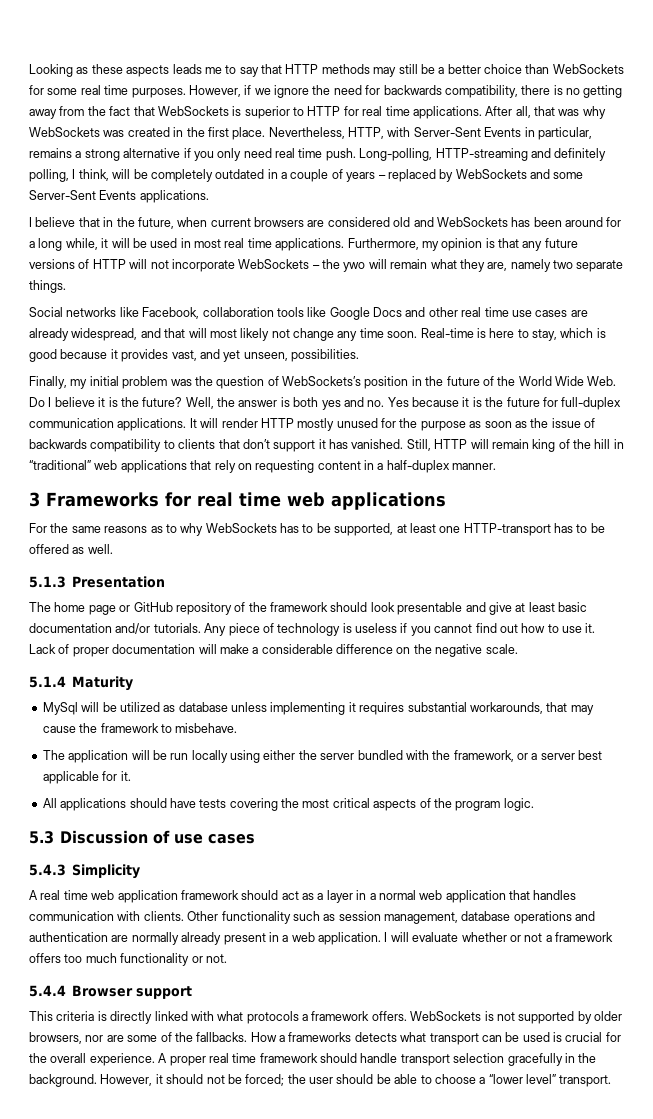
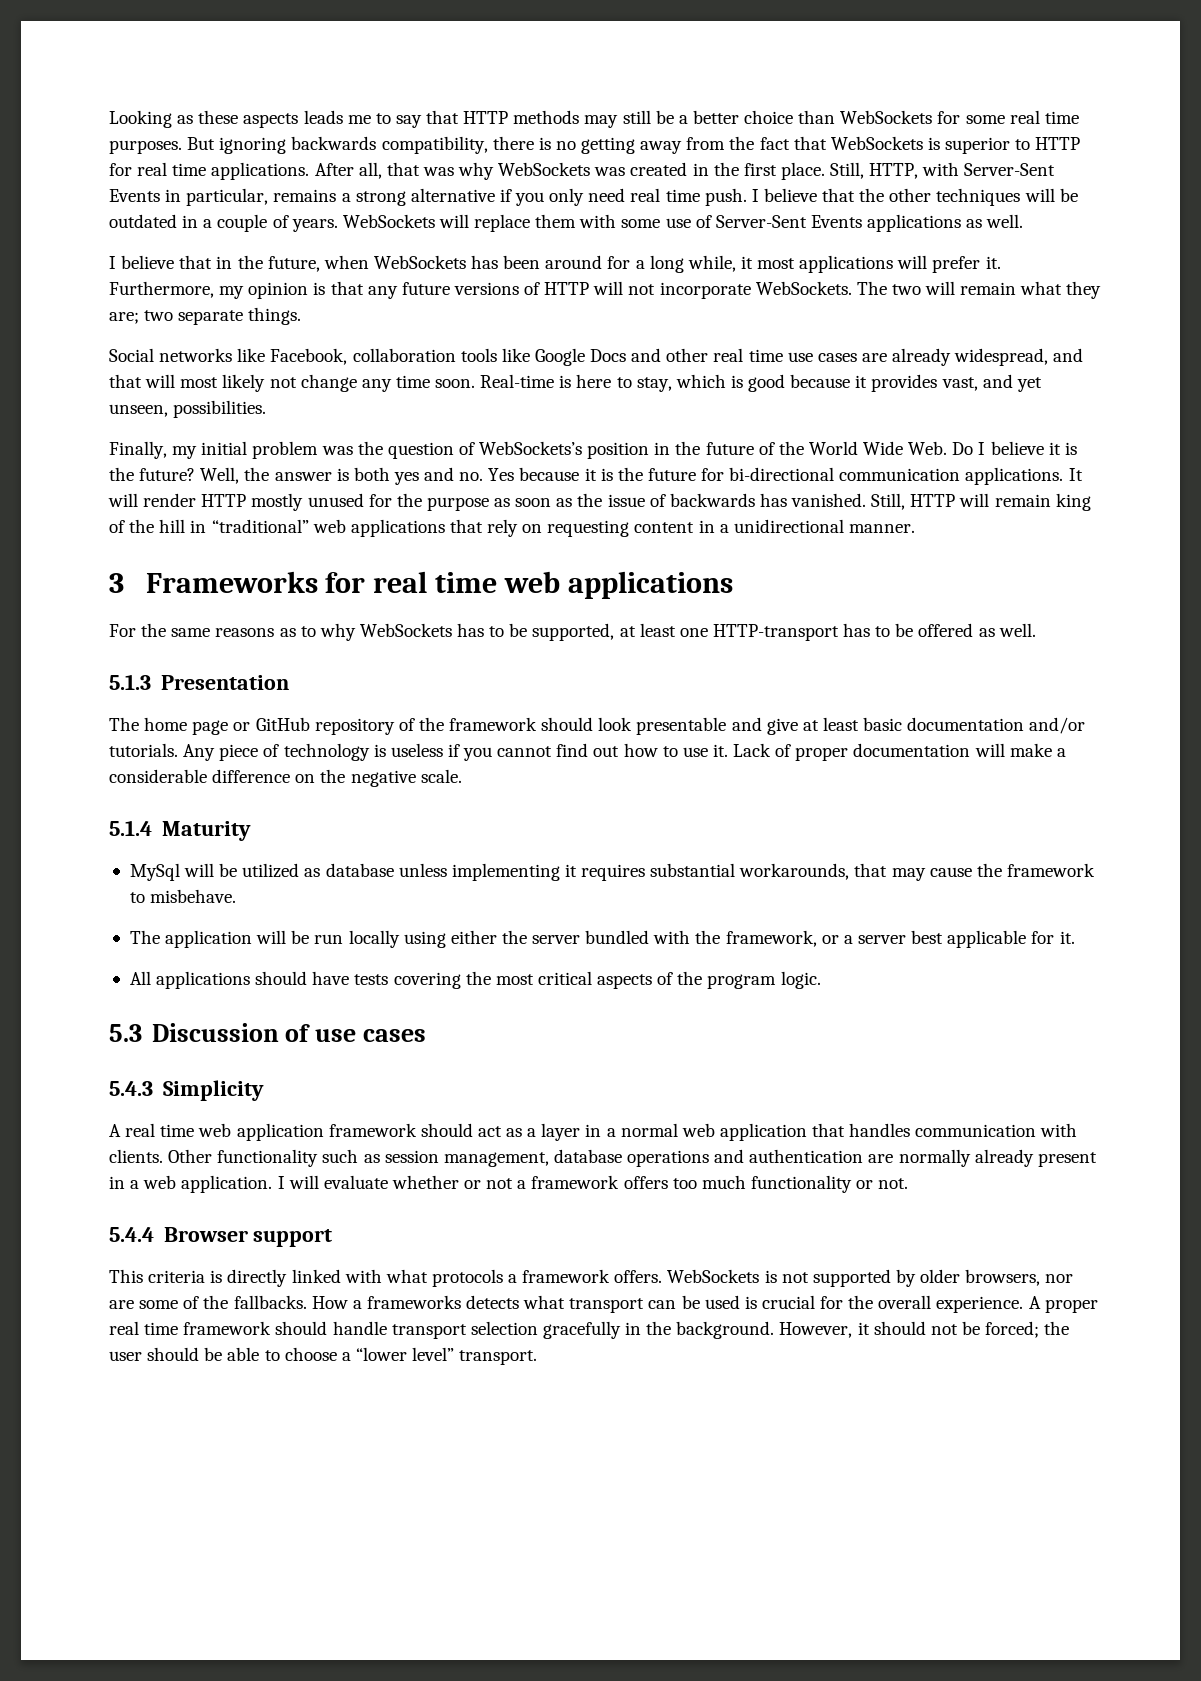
[188,85,381,98] However, if we ignore the need for -> [187,137,287,154] But ignoring
[268,127,345,139] Nevertheless, -> [830,162,865,179] Still,
[359,148,607,161] [29,169,213,182] Long-polling, HTTP-streaming and definitely polling, I think, will be completely -> [751,188,1078,206] I believe that the other techniques will be
[346,169,584,182] [29,190,209,203] years – replaced by WebSockets and some Server-Sent Events applications. -> [291,214,1024,232] years. WebSockets will replace them with some use of Server-Sent Events applications as well.
[210,217,434,227] current browsers are considered old and -> (369, 262) none
[111,238,345,251] will be used in most real time applications. -> [757,255,1001,273] most applications will prefer it.
[238,259,366,272] WebSockets – the ywo -> [755,281,921,295] WebSockets. The two
[487,259,551,272] are, namely -> [109,312,139,324] are;
[561,397,622,410] full-duplex -> [729,467,835,481] bi-directional
[90,439,326,452] compatibility to clients that don’t support it -> (755, 500) none
[386,460,450,473] half-duplex -> [733,519,844,533] unidirectional

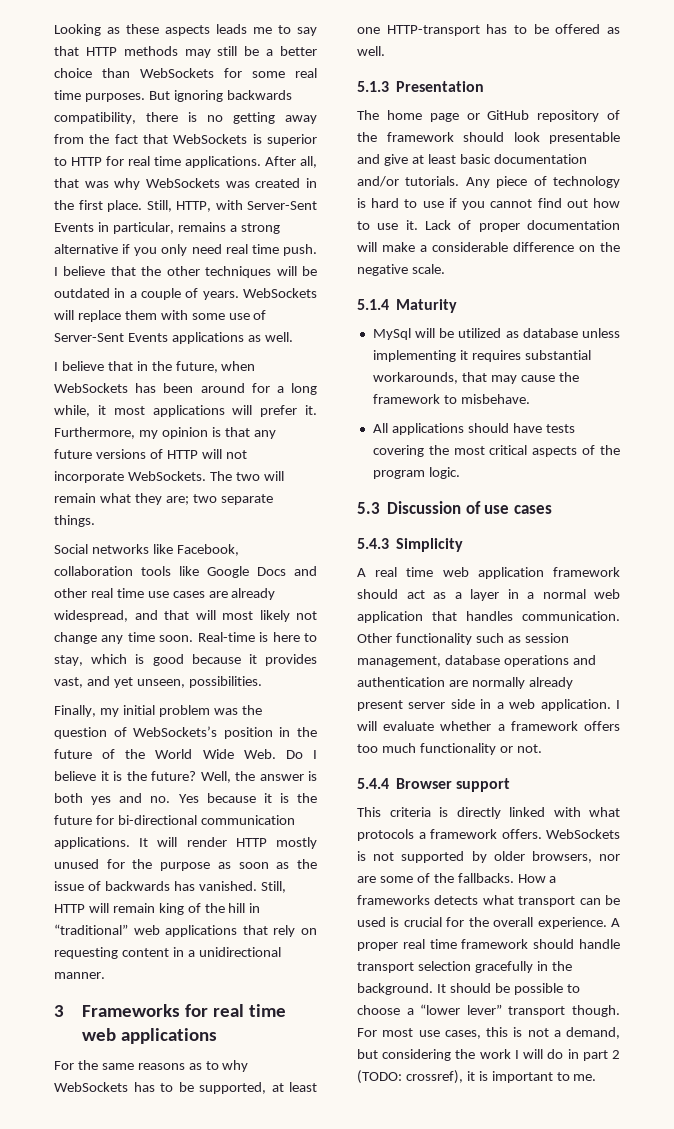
[390,743,443,757] useless -> [371,198,444,208] hard to use
[129,930,1075,948] // The application will be run locally using either the server bundled with the framework, or a server best applicable for it. -> (530, 399) none
[915,1123,1078,1137] [109,1149,163,1163] communication with clients. -> [522,611,620,621] communication.
(1097, 1159) none -> [408,699,475,709] server side
[464,1178,514,1189] or not -> (492, 726) none
[779,1321,1070,1338] [109,1351,142,1361] However, it should not be forced; the user -> [436,984,446,993] It
[227,1347,260,1361] able -> [513,983,563,995] possible
[412,1347,538,1365] level” transport. -> [466,1004,620,1017] [357,1027,620,1039] [357,1049,620,1061] [357,1070,597,1084] lever” transport though. For most use cases, this is not a demand, but considering the work I will do in part 2 (TODO: crossref), it is important to me.

